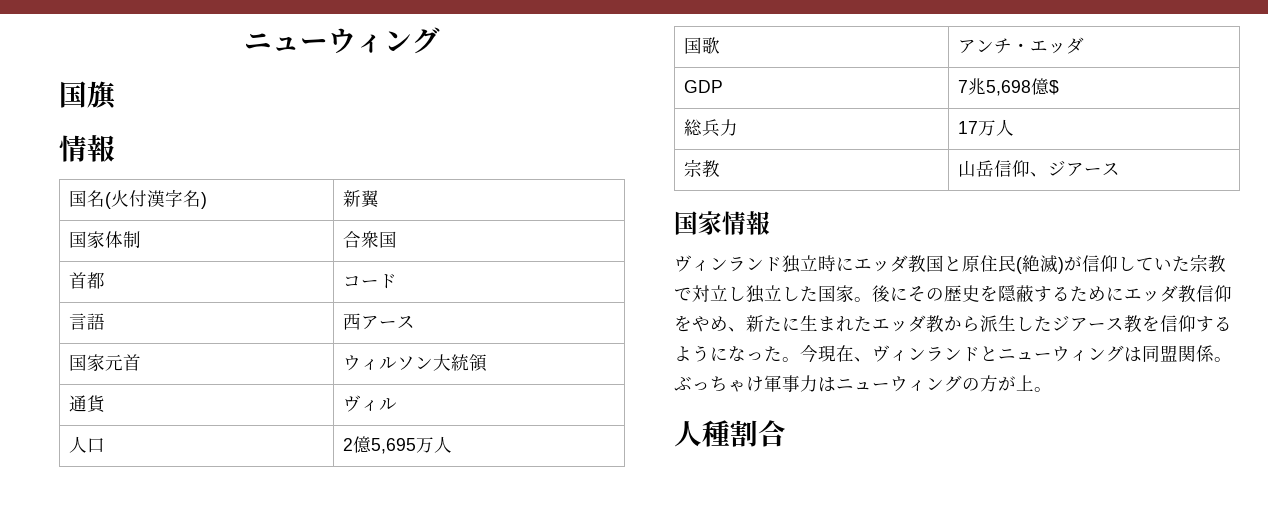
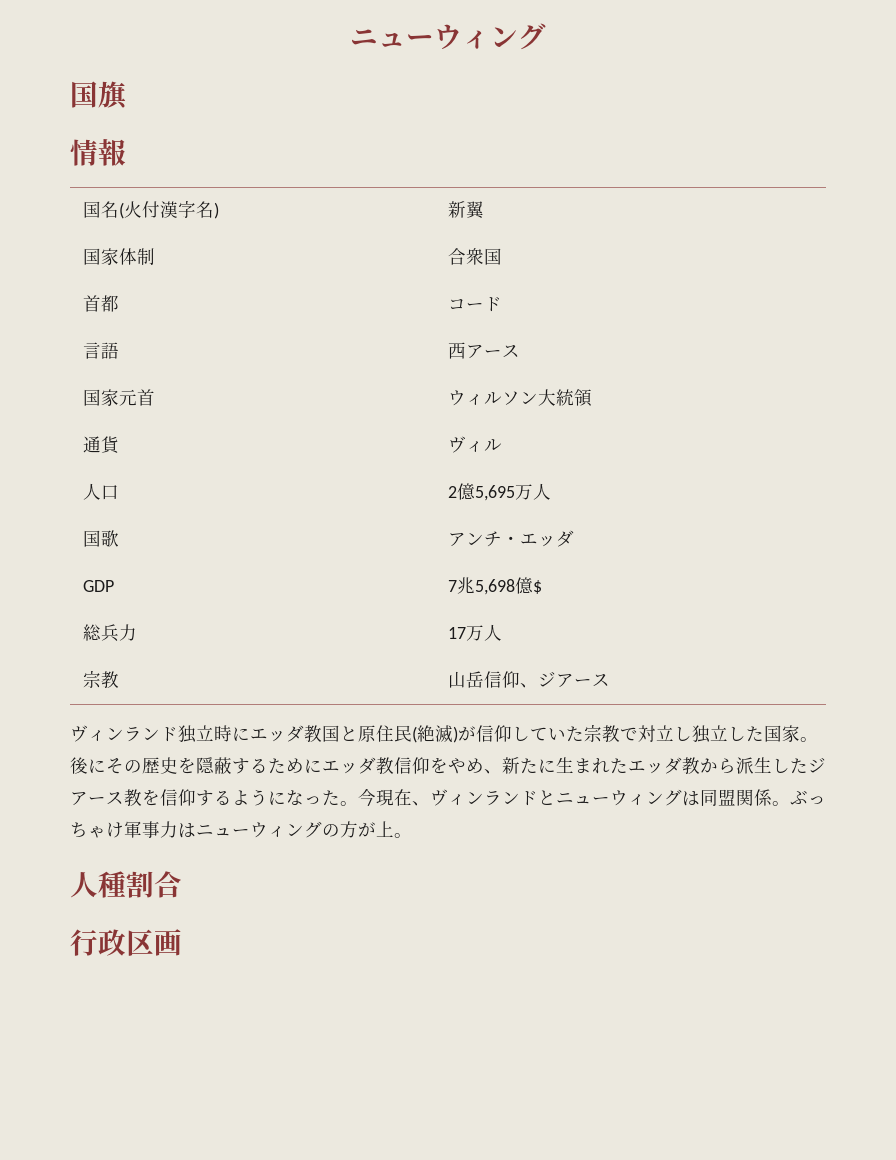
[674,211,770,235] // 国家情報 -> (611, 680) none
(786, 433) none -> [70,929,182,956] // 行政区画

